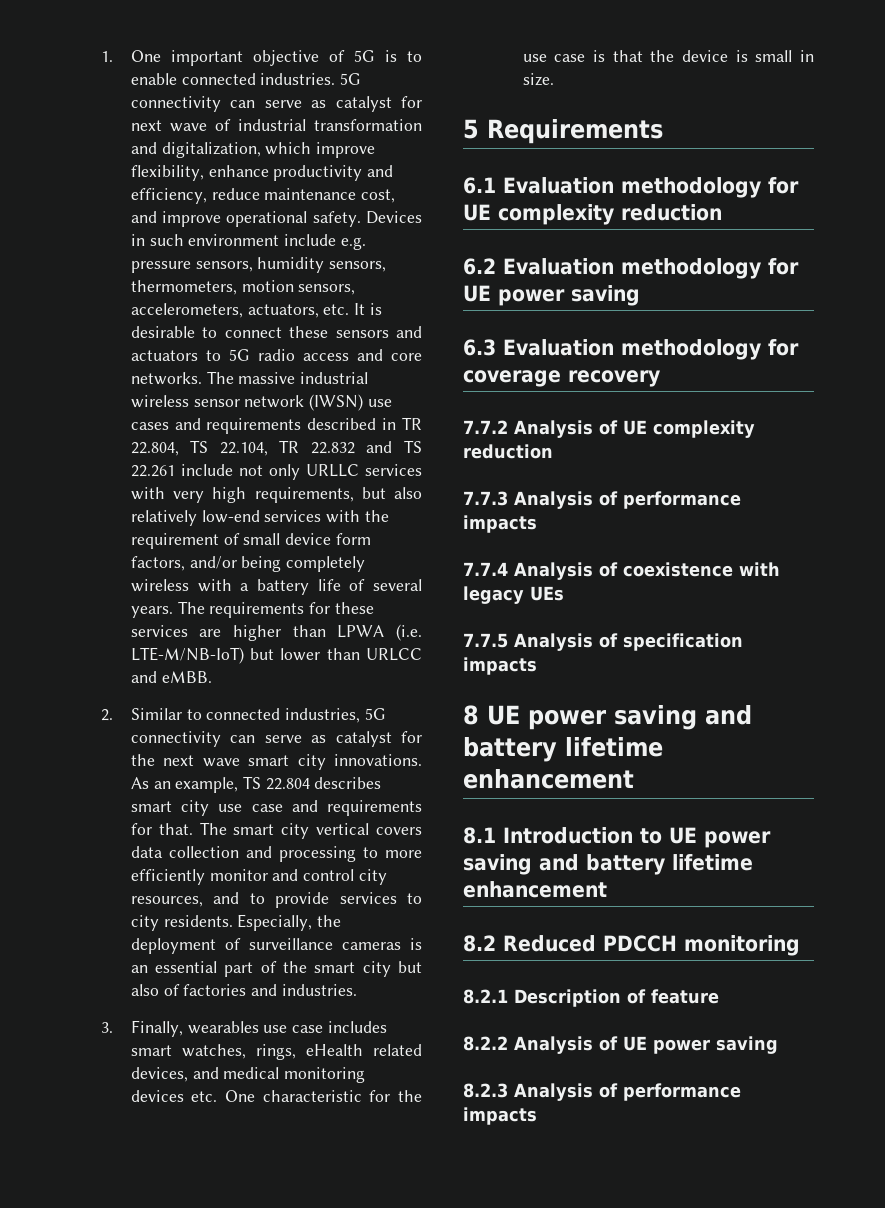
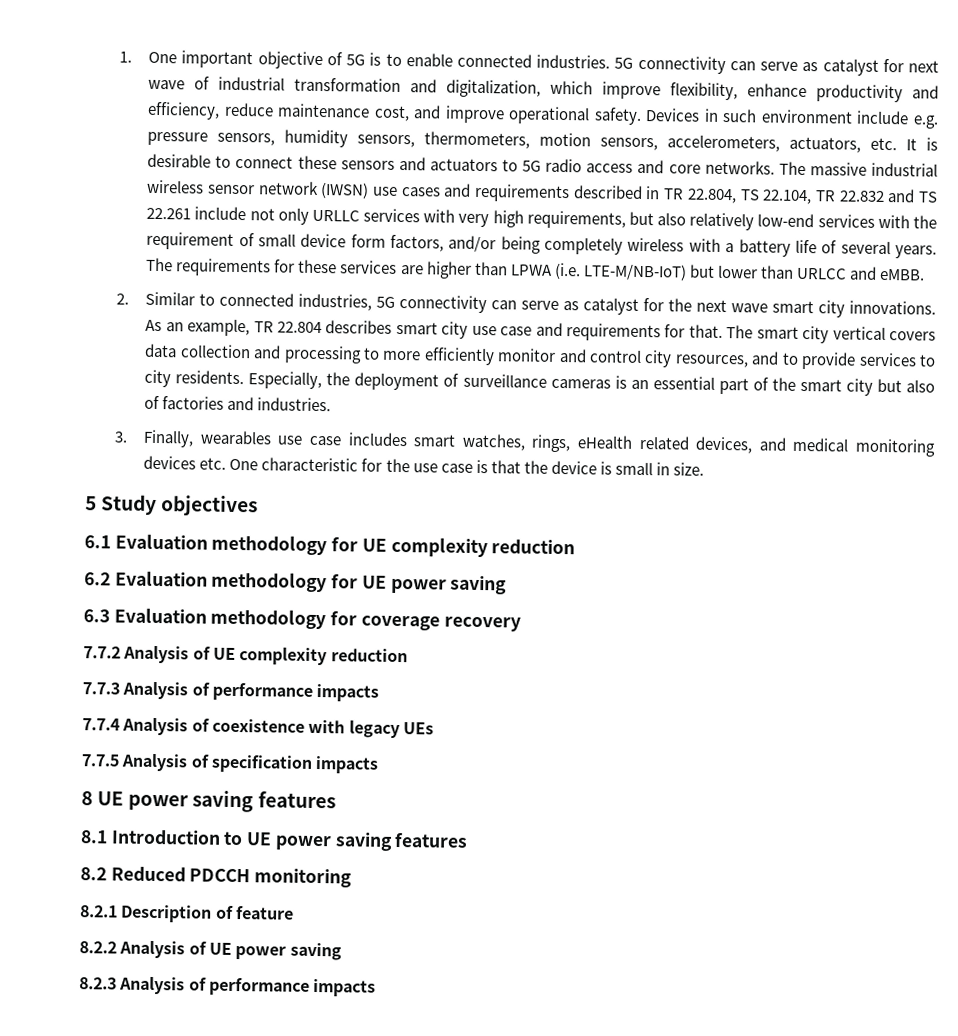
[242,776,261,789] TS -> [253,321,274,333] TR
[487,119,663,144] Requirements -> [101,494,259,517] Study objectives
[705,705,752,725] [463,737,663,762] [463,769,634,789] and battery lifetime enhancement -> [257,791,336,809] features
[539,854,753,875] [463,881,607,898] and battery lifetime enhancement -> [394,831,469,848] features

